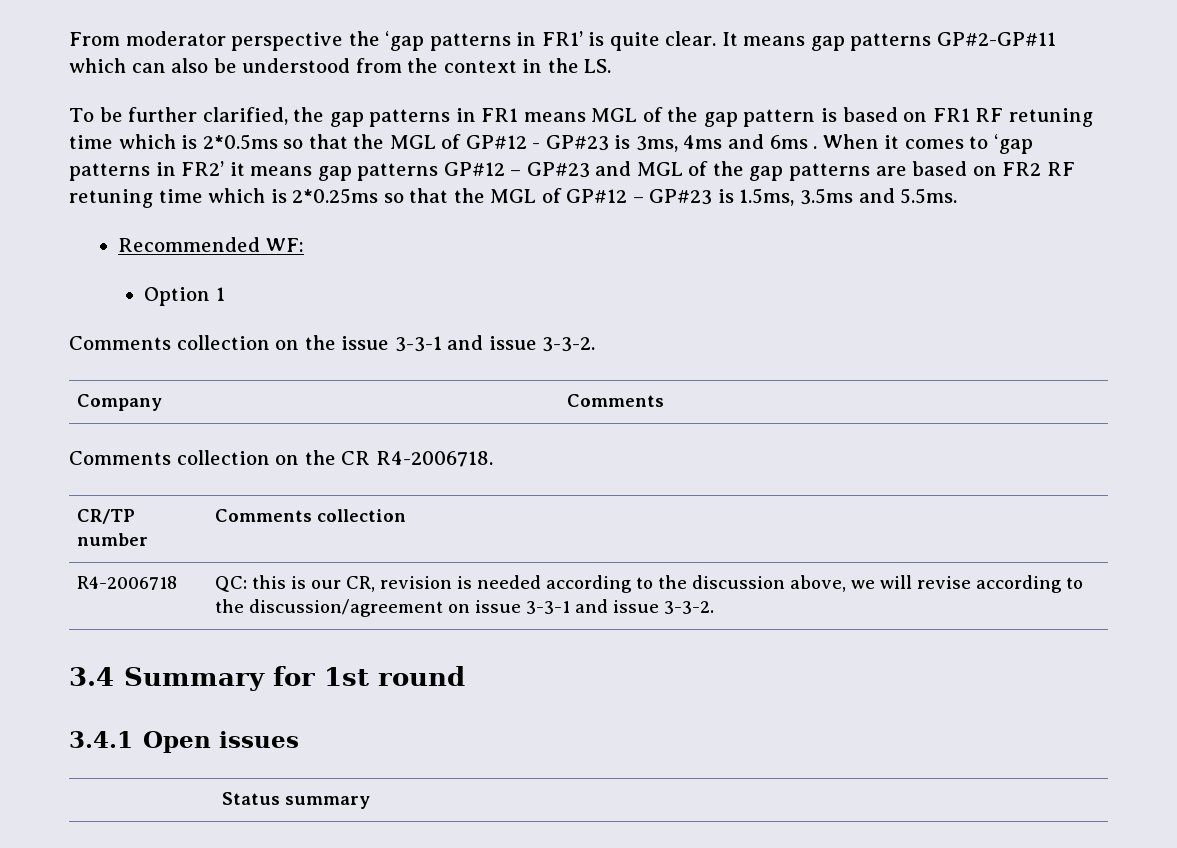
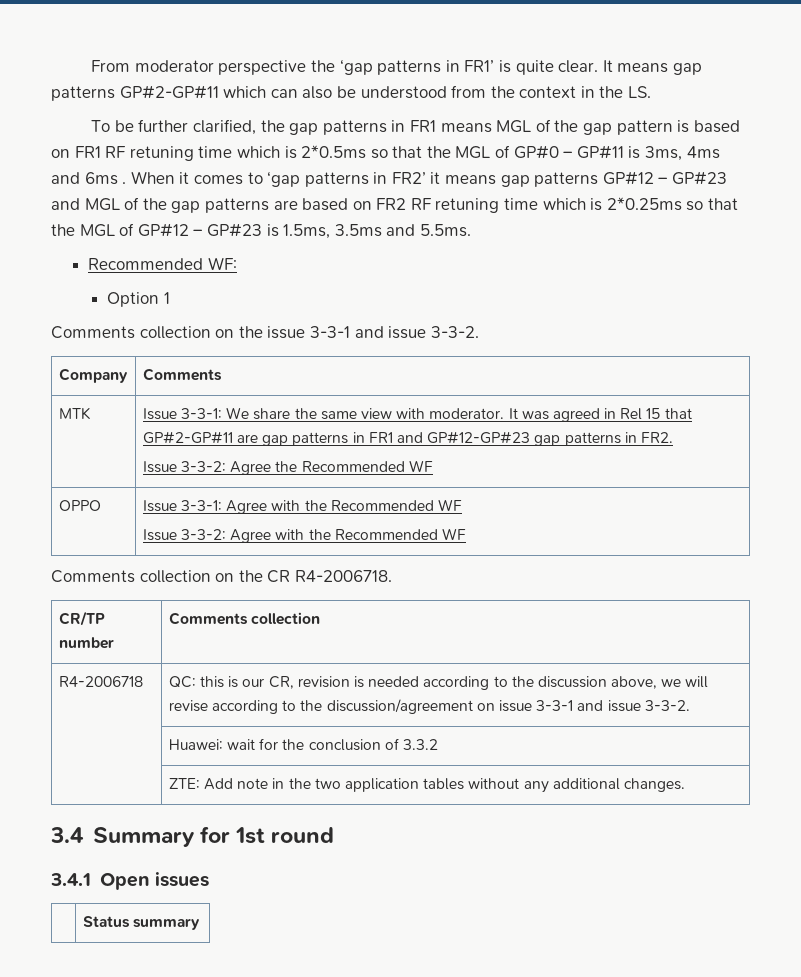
[465,135,609,151] GP#12 - GP#23 -> [513,145,624,159] GP#0 – GP#11
(665, 400) none -> [58,407,91,420] [142,407,692,422] [142,431,673,446] [142,460,433,475] [58,500,101,511] [142,499,462,514] [142,528,466,543] // MTK | Issue 3-3-1: We share the same view with moderator. It was agreed in Rel 15 that GP#2-GP#11 are gap patterns in FR1 and GP#12-GP#23 gap patterns in FR2. // Issue 3-3-2: Agree the Recommended WF // OPPO | Issue 3-3-1: Agree with the Recommended WF // Issue 3-3-2: Agree with the Recommended WF
(715, 607) none -> [168,738,438,751] [168,778,685,793] // | Huawei: wait for the conclusion of 3.3.2 // | ZTE: Add note in the two application tables without any additional changes.

